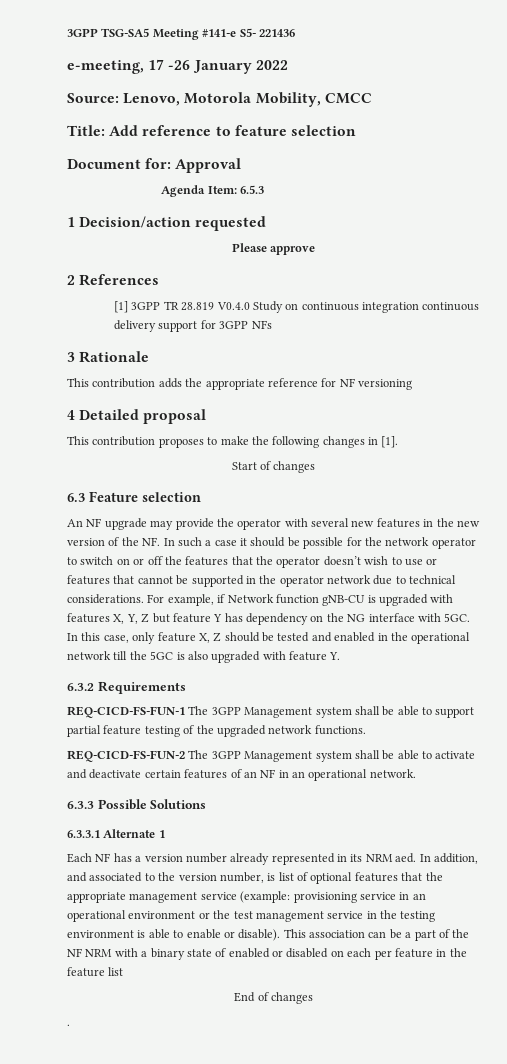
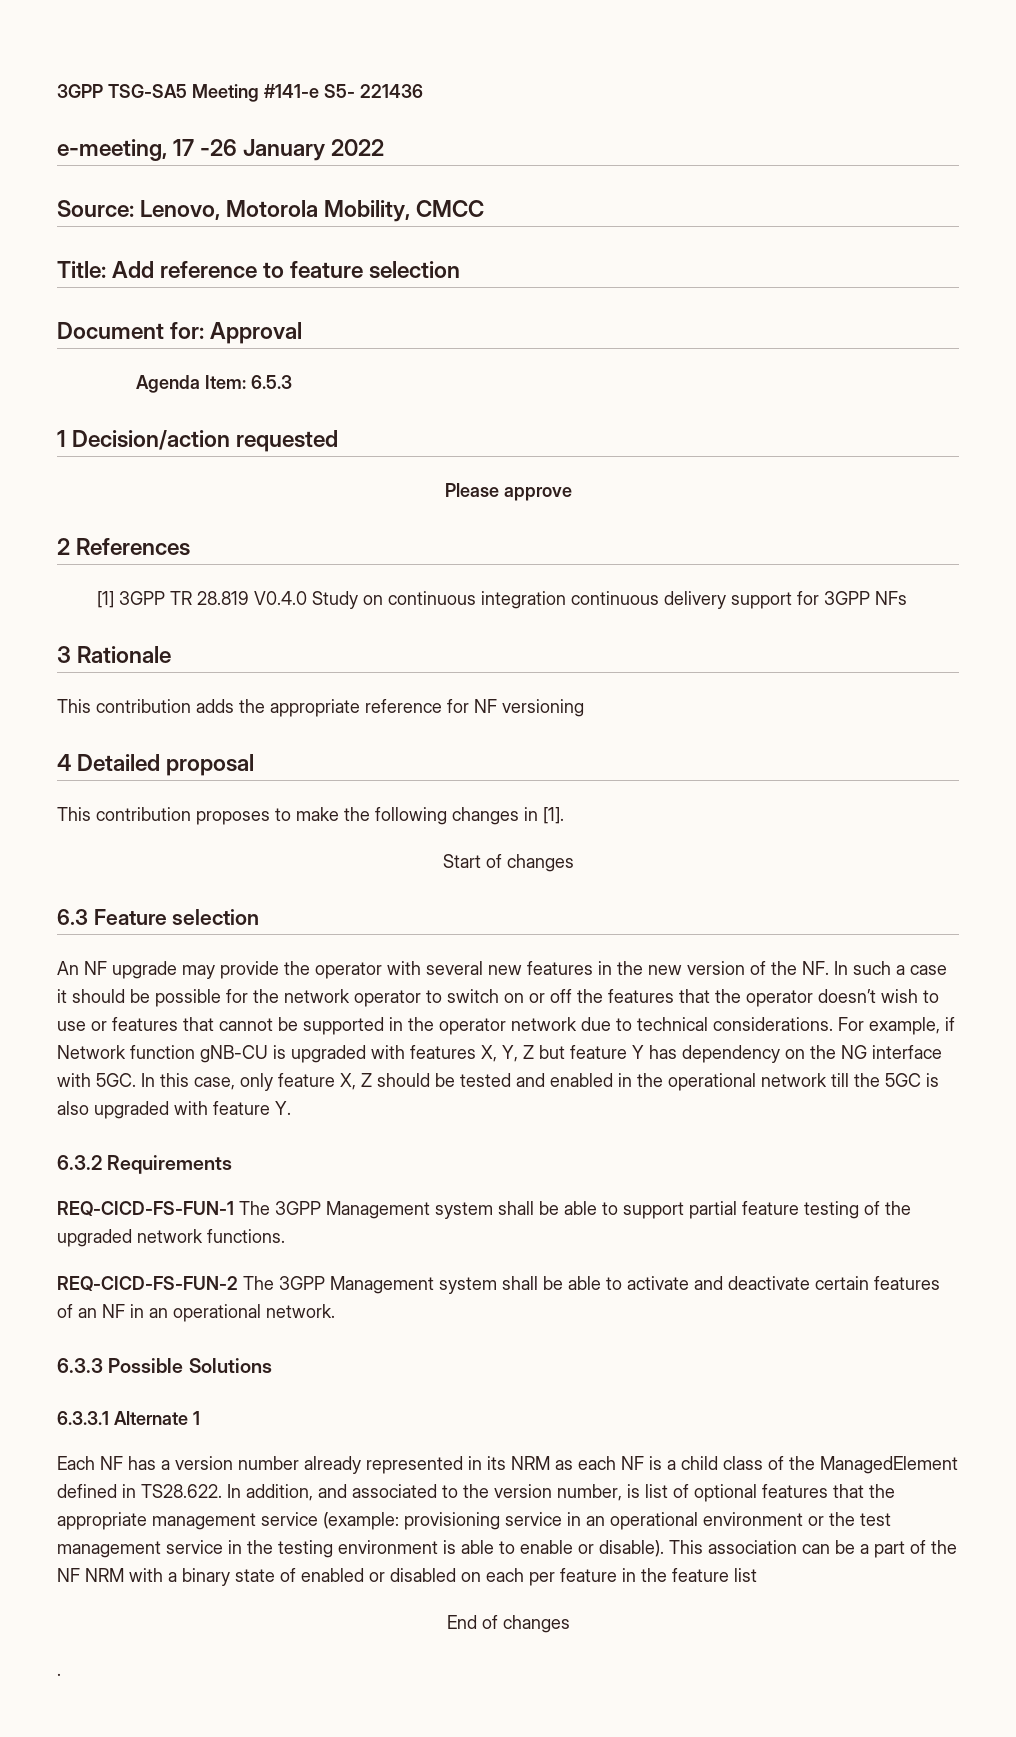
[395,853,417,863] aed. -> [555,1456,958,1474] [57,1484,222,1498] as each NF is a child class of the ManagedElement defined in TS28.622.

